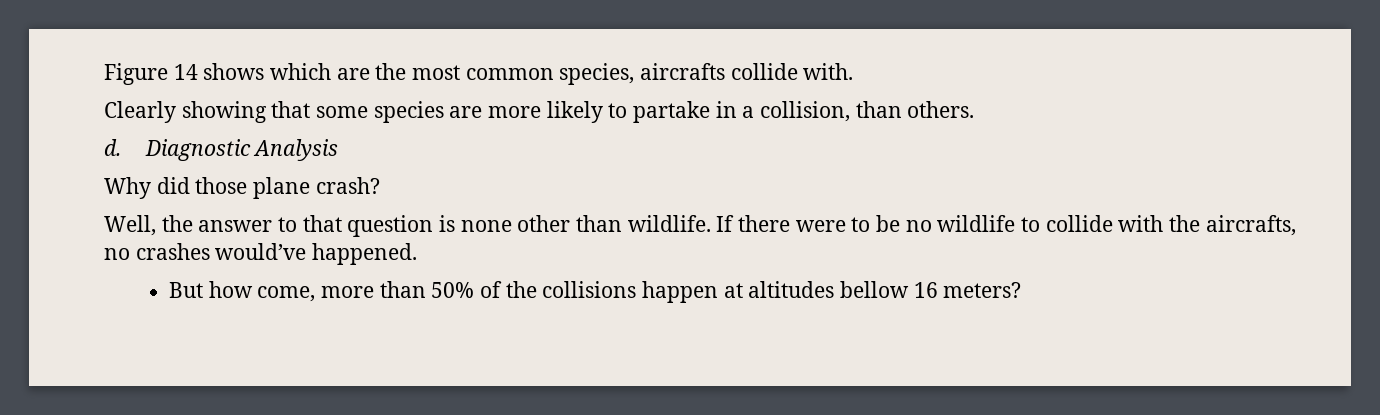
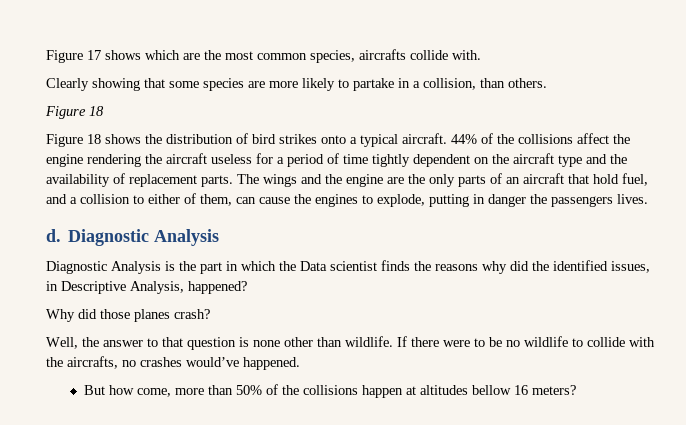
[104,63,198,85] Figure 14 -> [46,50,101,63] Figure 17
[104,139,339,161] d. Diagnostic Analysis -> [45,106,104,119] [46,133,630,147] [46,153,627,167] [46,173,648,187] [46,193,648,207] [46,229,220,246] [46,260,650,274] [46,281,247,294] Figure 18 // Figure 18 shows the distribution of bird strikes onto a typical aircraft. 44% of the collisions affect the engine rendering the aircraft useless for a period of time tightly dependent on the aircraft type and the availability of replacement parts. The wings and the engine are the only parts of an aircraft that hold fuel, and a collision to either of them, can cause the engines to explode, putting in danger the passengers lives. // d. Diagnostic Analysis // Diagnostic Analysis is the part in which the Data scientist finds the reasons why did the identified issues, in Descriptive Analysis, happened?
[253,177,311,199] plane -> [134,309,170,322] planes

